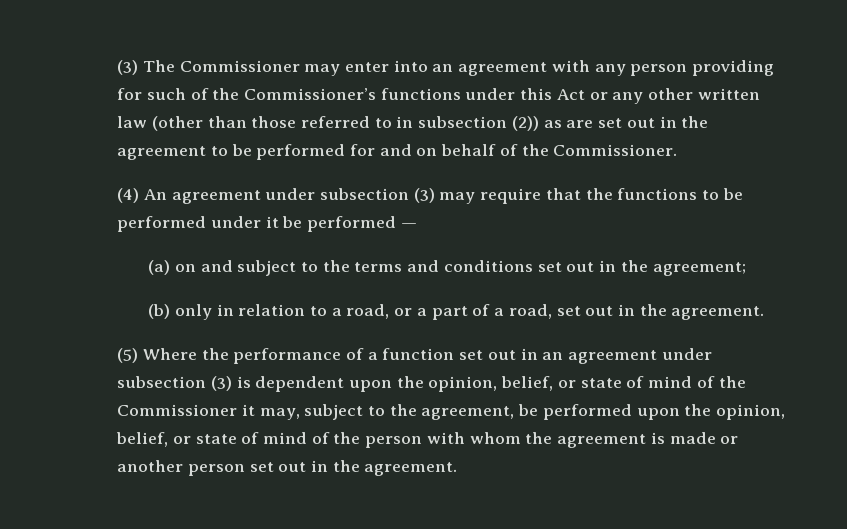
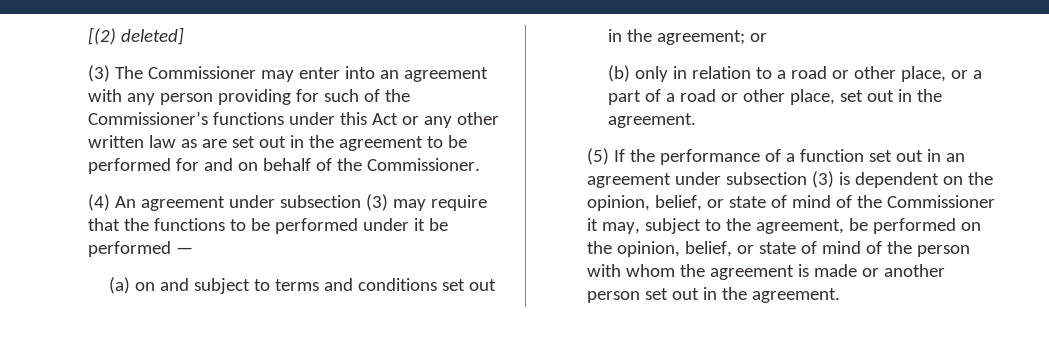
(117, 67) none -> [88,27,185,45] [(2) deleted] //
[151,116,539,131] (other than those referred to in subsection (2)) -> (177, 141) none
[322,260,350,272] the -> (271, 285) none
(746, 269) none -> [750,33,768,42] or
[346,304,390,319] road, -> [791,66,947,82] road or other place,
[508,304,552,319] road, -> [680,89,836,105] road or other place,
[142,348,197,360] Where -> [614,149,626,162] If
[348,380,392,392] upon -> [943,176,964,185] on
[636,408,680,420] upon -> [961,222,982,231] on

